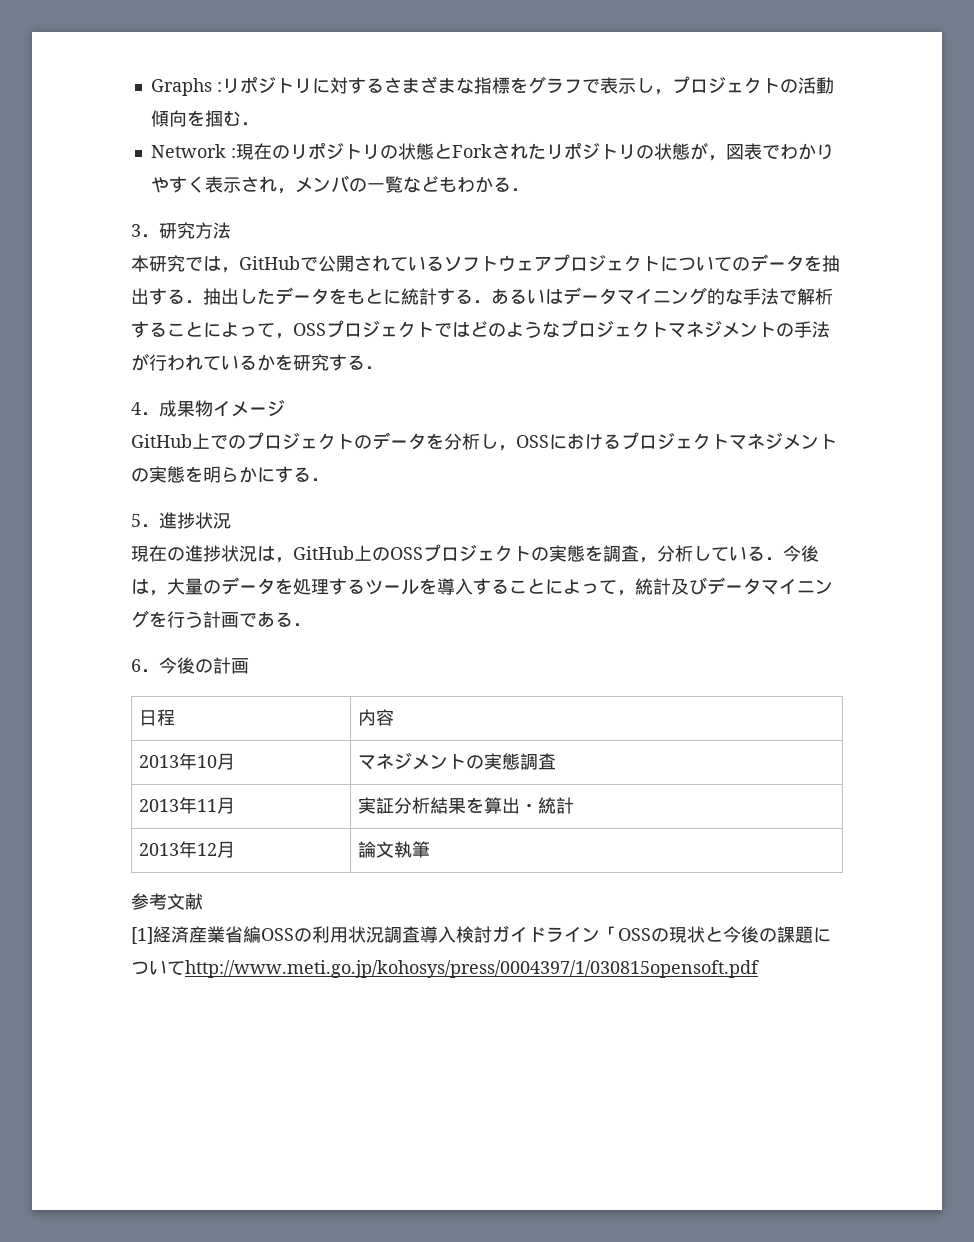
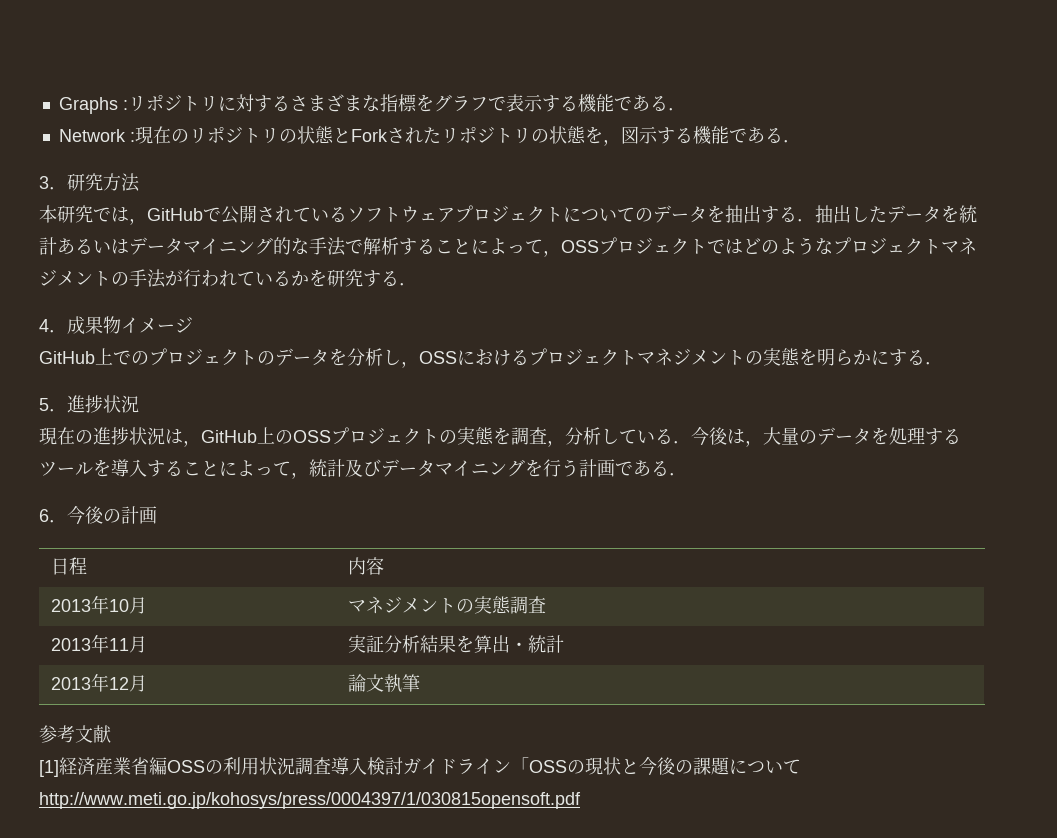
[635,76,834,95] [150,110,241,127] し，プロジェクトの活動傾向を掴む -> [541,94,668,113] する機能である
[689,142,834,161] [150,175,493,194] が，図表でわかりやすく表示され，メンバの一覧などもわか -> [584,126,765,146] を，図示する機能であ
[347,288,491,305] もとに統計する． -> [959,205,977,223] [39,237,57,255] 統計

